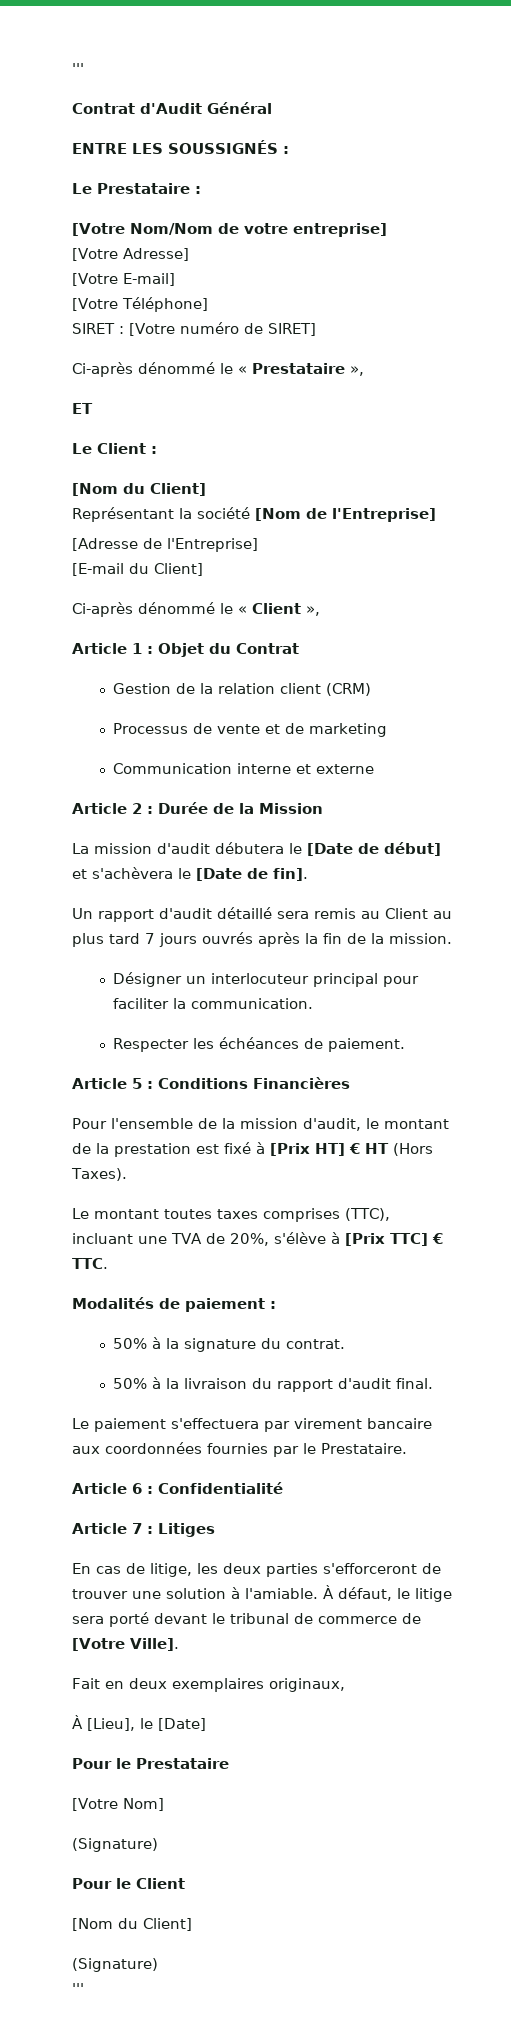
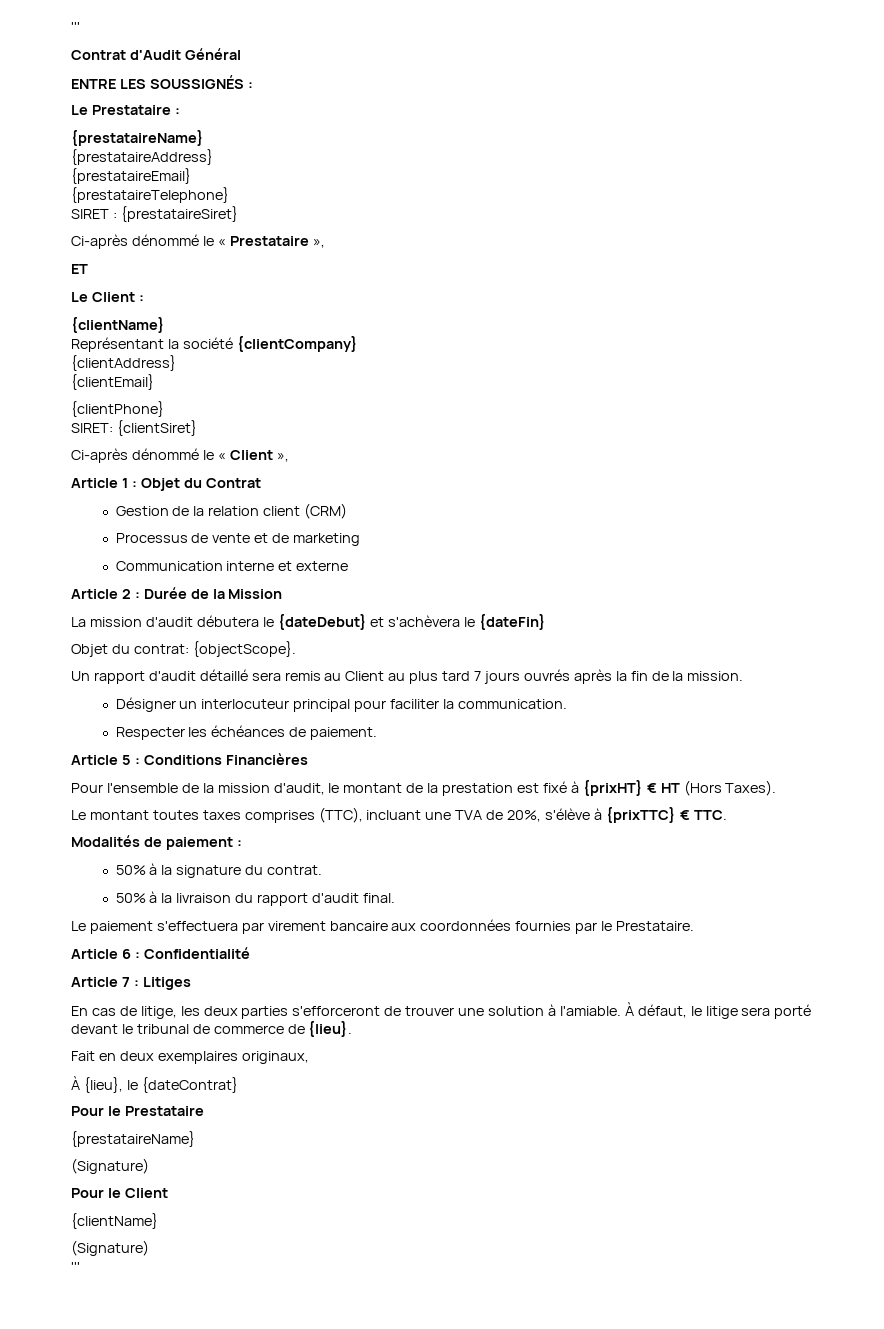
[72,223,387,237] [72,248,189,261] [72,273,175,286] [72,297,208,312] [72,322,316,336] [Votre Nom/Nom de votre entreprise] // [Votre Adresse] // [Votre E-mail] // [Votre Téléphone] // SIRET : [Votre numéro de SIRET] -> [71,130,204,146] [71,149,213,165] [71,168,191,184] [71,187,229,203] [71,206,238,222] {prestataireName} // {prestataireAddress} // {prestataireEmail} // {prestataireTelephone} // SIRET : {prestataireSiret}
[72,483,206,496] [Nom du Client] -> [71,317,165,333] {clientName}
[255,508,436,522] [72,538,258,552] [72,563,203,576] [Nom de l'Entreprise] // [Adresse de l'Entreprise] // [E-mail du Client] -> [236,336,358,352] [71,355,176,371] [71,374,154,390] [71,401,164,417] [71,420,197,436] {clientCompany} // {clientAddress} // {clientEmail} // {clientPhone} // SIRET: {clientSiret}
[307,842,441,856] [72,867,308,881] [Date de début] et s'achèvera le [Date de fin]. -> [277,614,547,630] [71,641,296,657] {dateDebut} et s'achèvera le {dateFin} // Objet du contrat: {objectScope}.
[270,1143,345,1156] [Prix HT] -> [582,780,643,796] {prixHT}
[344,1233,428,1246] [Prix TTC] -> [605,807,676,823] {prixTTC}
[72,1638,179,1651] [Votre Ville]. -> [308,1021,353,1037] {lieu}.
[87,1718,206,1731] [Lieu], le [Date] -> [83,1077,238,1093] {lieu}, le {dateContrat}
[72,1798,164,1811] [Votre Nom] -> [71,1131,195,1147] {prestataireName}
[72,1918,192,1931] [Nom du Client] -> [71,1213,158,1229] {clientName}

